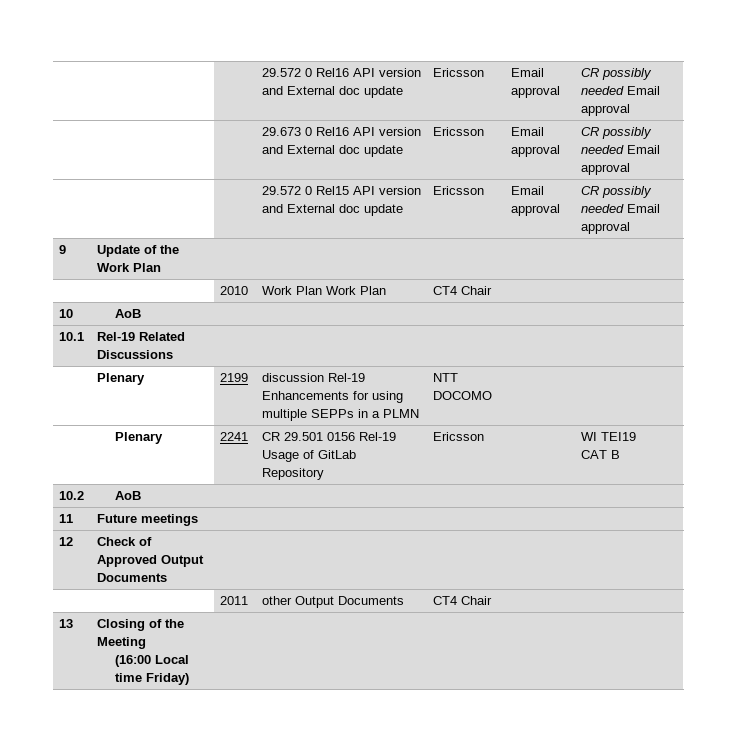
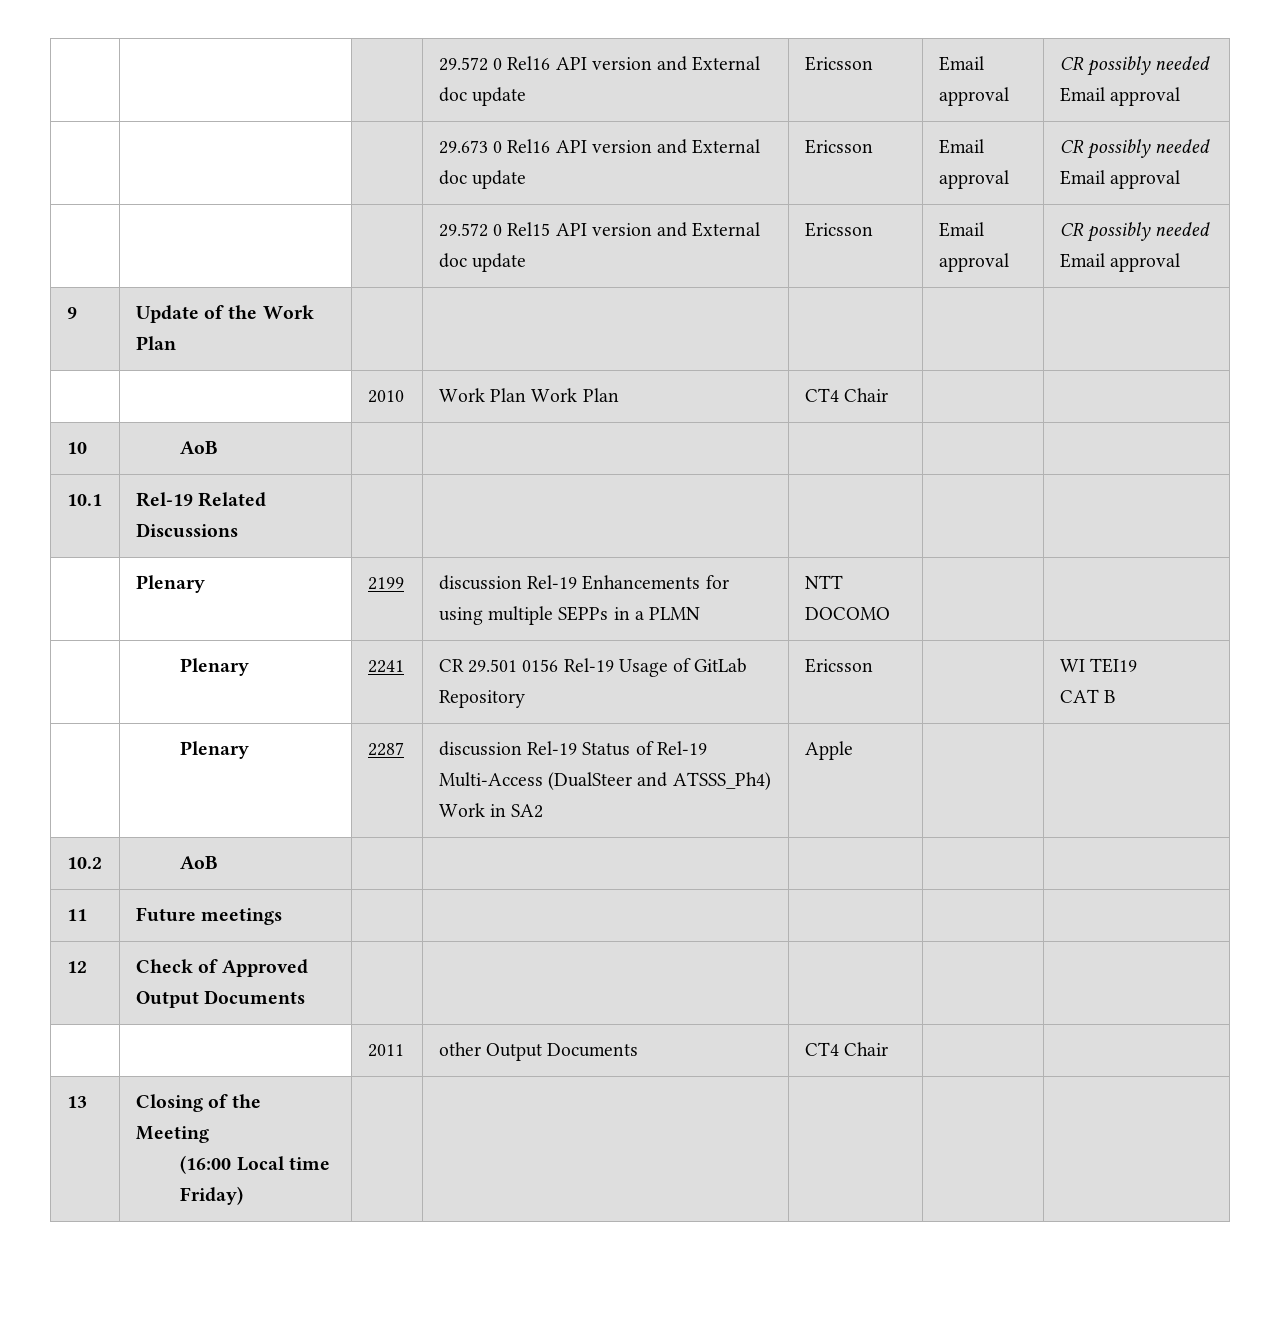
(621, 454) none -> [180,741,250,759] [367,742,404,756] [438,741,707,756] [438,772,771,790] [438,803,544,818] [804,741,853,760] // | Plenary | 2287 | discussion Rel-19 Status of Rel-19 Multi-Access (DualSteer and ATSSS_Ph4) Work in SA2 | Apple | |

